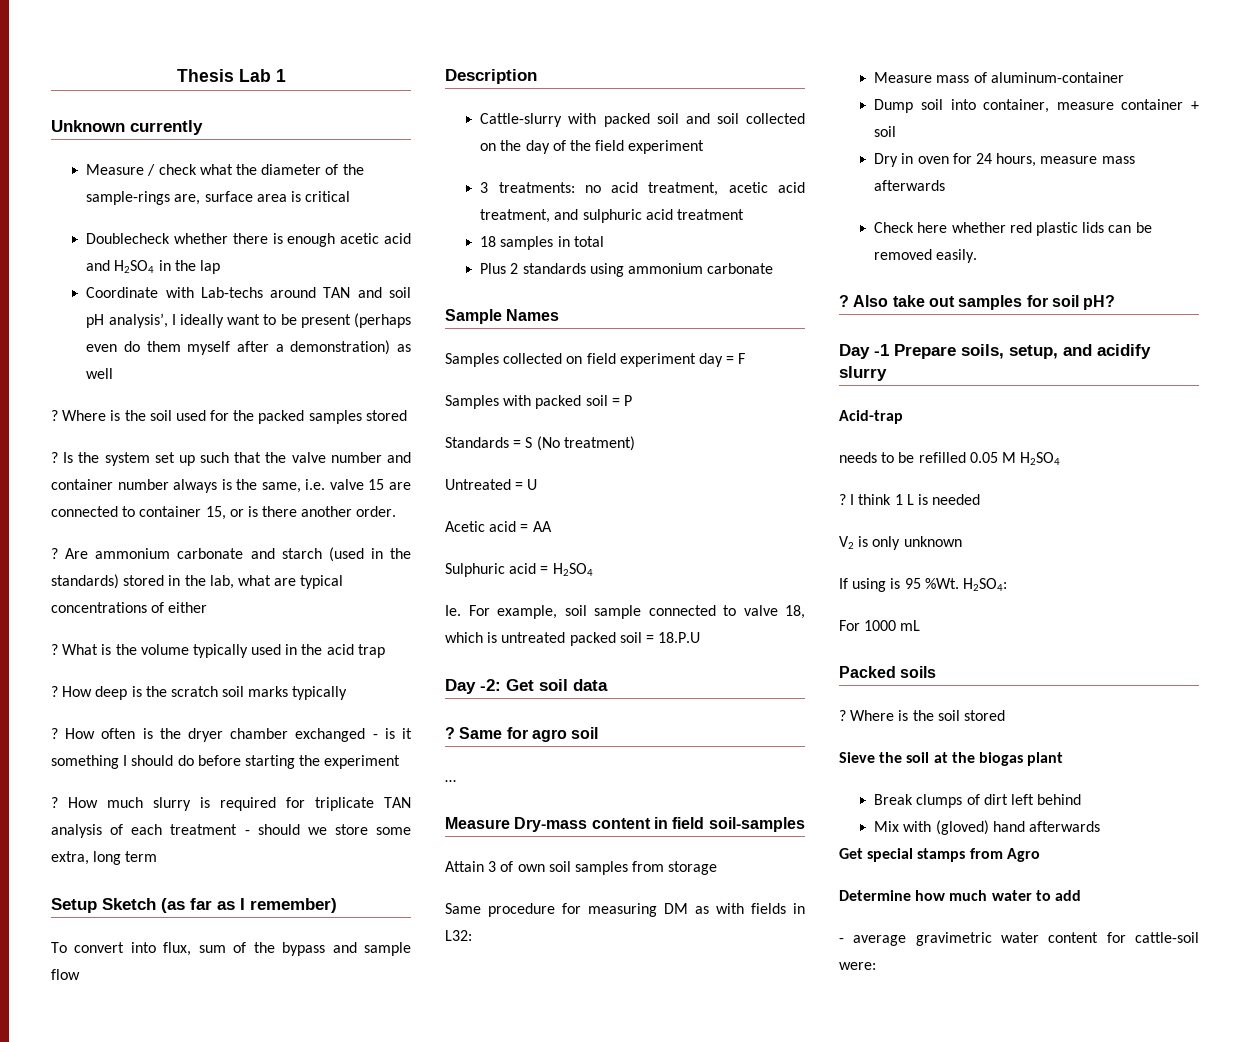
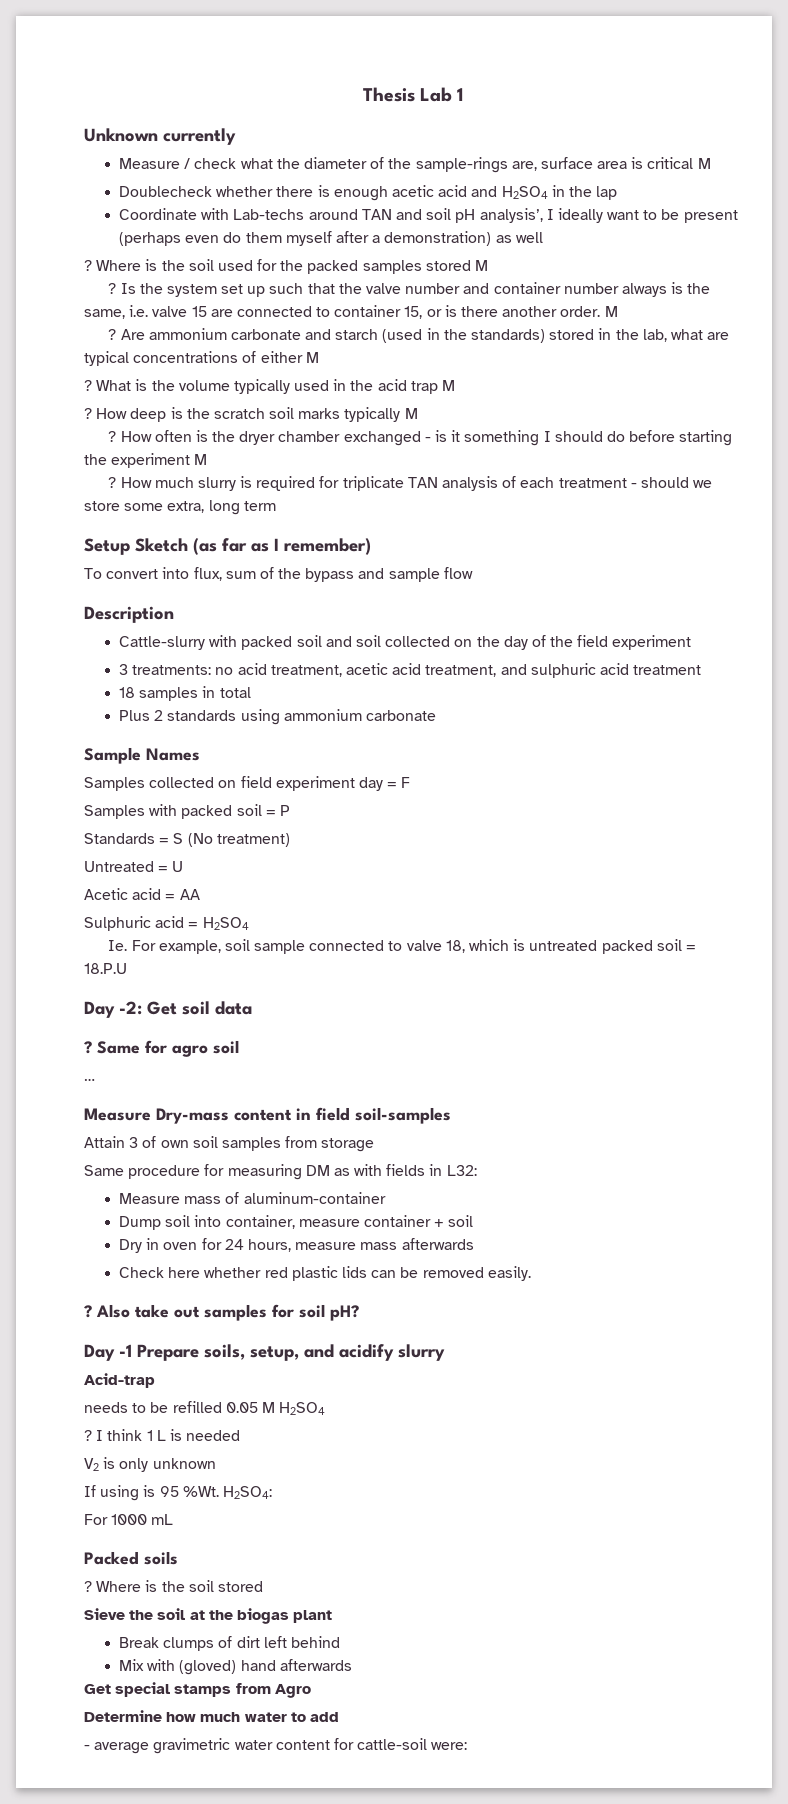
(351, 196) none -> [697,158,711,169] M
(407, 415) none -> [475,260,489,271] M
(397, 511) none -> [604,306,618,317] M
(208, 607) none -> [305,352,319,363] M
(385, 651) none -> [442,380,456,391] M
(348, 693) none -> [404,408,418,419] M
(401, 762) none -> [194,454,208,465] M

